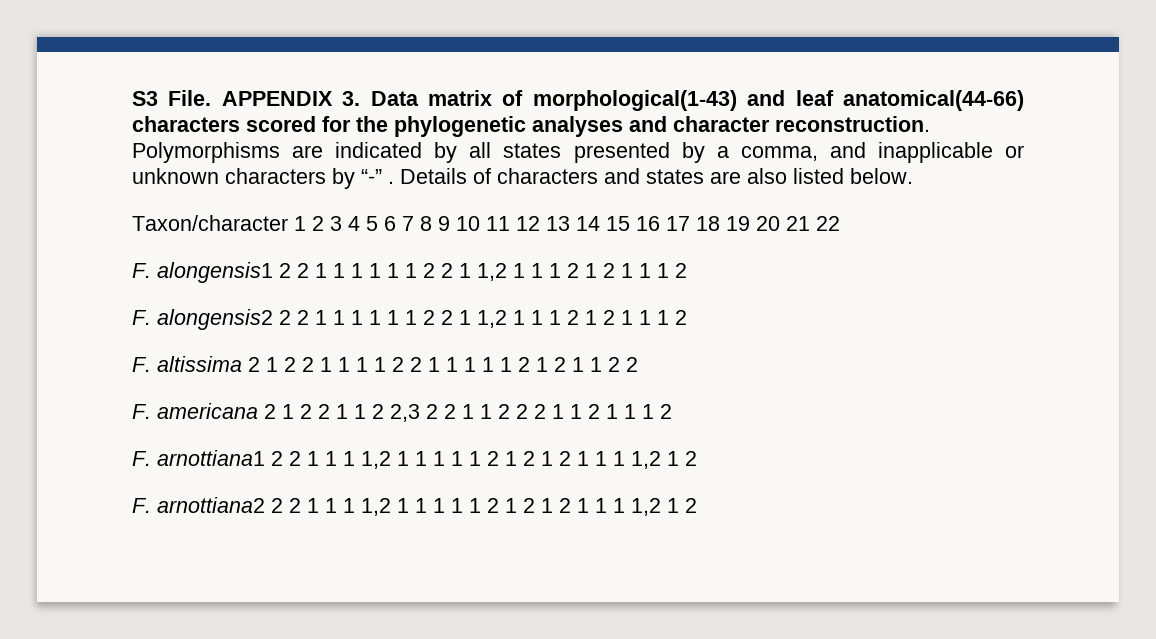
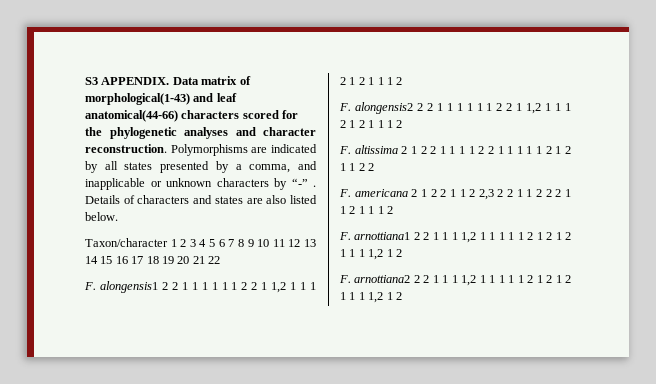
[168,90,361,106] File. APPENDIX 3. -> [101,77,170,85] APPENDIX.

